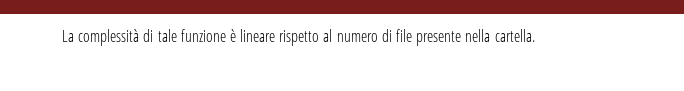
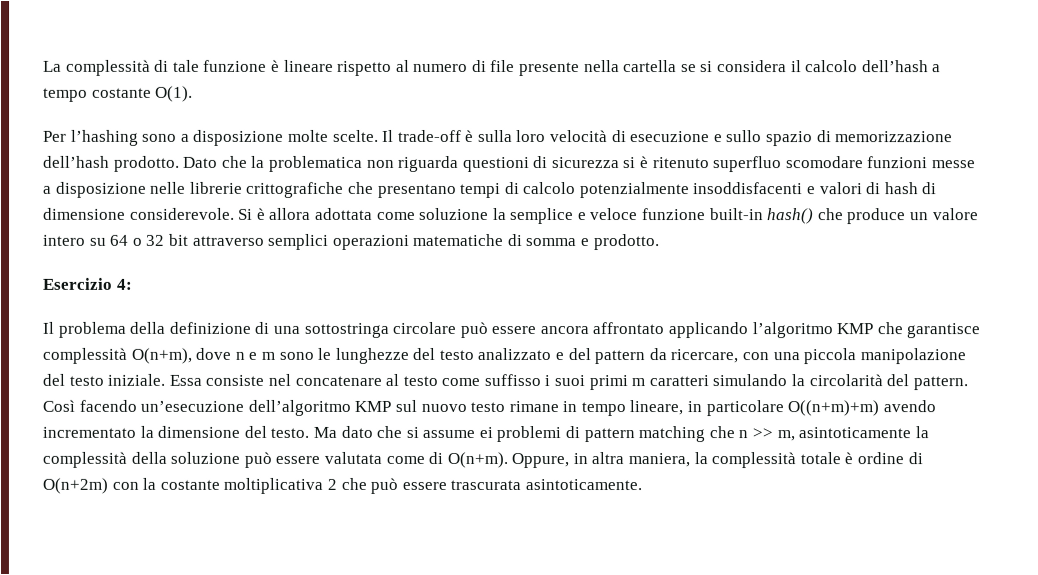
[494,29,535,42] cartella. -> [623,60,942,73] [43,85,194,102] [43,129,954,147] [43,155,977,173] [43,181,938,199] [43,207,979,225] [43,233,660,251] [42,277,133,290] [42,321,981,339] [42,347,966,365] [42,373,968,391] [42,399,936,417] [42,425,929,443] [42,451,923,469] [42,477,642,494] cartella se si considera il calcolo dell’hash a tempo costante O(1). // Per l’hashing sono a disposizione molte scelte. Il trade-off è sulla loro velocità di esecuzione e sullo spazio di memorizzazione dell’hash prodotto. Dato che la problematica non riguarda questioni di sicurezza si è ritenuto superfluo scomodare funzioni messe a disposizione nelle librerie crittografiche che presentano tempi di calcolo potenzialmente insoddisfacenti e valori di hash di dimensione considerevole. Si è allora adottata come soluzione la semplice e veloce funzione built-in hash() che produce un valore intero su 64 o 32 bit attraverso semplici operazioni matematiche di somma e prodotto. // Esercizio 4: // Il problema della definizione di una sottostringa circolare può essere ancora affrontato applicando l’algoritmo KMP che garantisce complessità O(n+m), dove n e m sono le lunghezze del testo analizzato e del pattern da ricercare, con una piccola manipolazione del testo iniziale. Essa consiste nel concatenare al testo come suffisso i suoi primi m caratteri simulando la circolarità del pattern. Così facendo un’esecuzione dell’algoritmo KMP sul nuovo testo rimane in tempo lineare, in particolare O((n+m)+m) avendo incrementato la dimensione del testo. Ma dato che si assume ei problemi di pattern matching che n >> m, asintoticamente la complessità della soluzione può essere valutata come di O(n+m). Oppure, in altra maniera, la complessità totale è ordine di O(n+2m) con la costante moltiplicativa 2 che può essere trascurata asintoticamente.

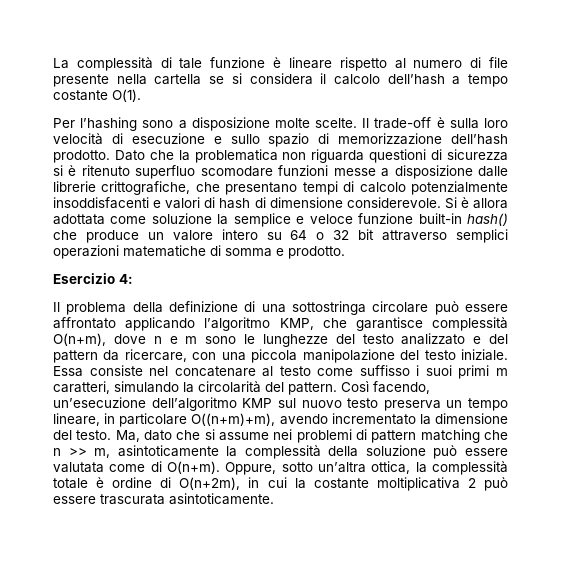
[150,181,345,198] nelle librerie crittografiche -> [478,166,509,177] [53,181,191,195] dalle librerie crittografiche,
[539,326,589,335] ancora -> (508, 308) none
[836,323,874,335] KMP -> [279,318,314,330] KMP,
[648,375,709,387] caratteri -> [53,381,110,394] caratteri,
[78,399,137,412] facendo -> [373,381,430,394] facendo,
[508,400,578,413] rimane in -> [383,400,463,411] preserva un
[787,400,880,417] O((n+m)+m) -> [191,413,276,426] O((n+m)+m),
[312,426,337,438] Ma -> [115,430,140,442] Ma,
[478,426,493,438] ei -> [273,429,293,440] nei
[572,452,691,468] in altra maniera, -> [281,461,411,474] sotto un’altra ottica,
[42,477,139,494] O(n+2m) con -> [179,477,287,490] O(n+2m), in cui
[340,477,367,490] che -> (476, 483) none

